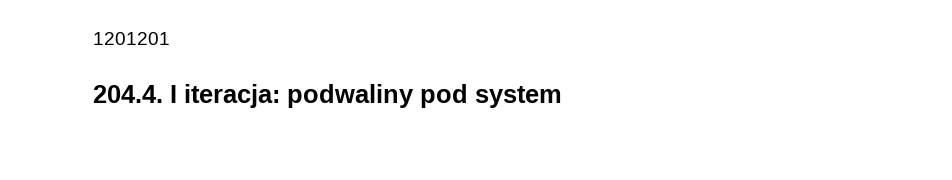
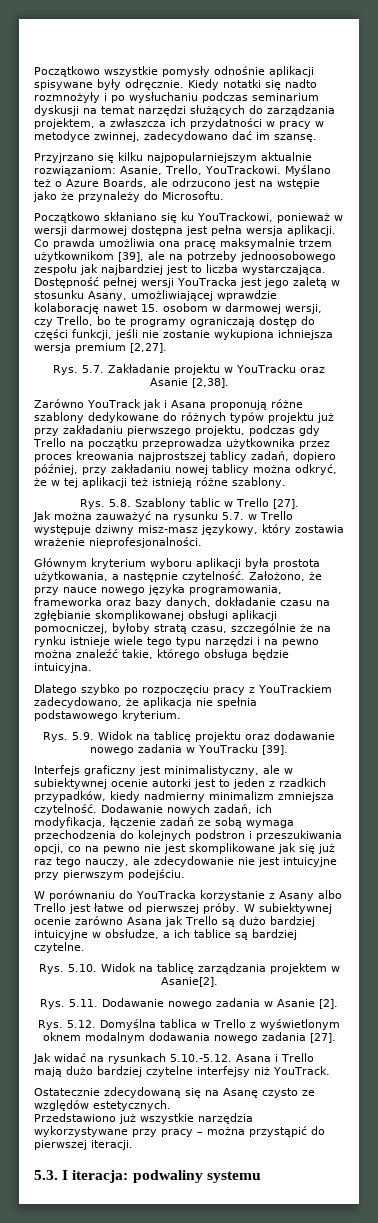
[93,32,170,45] [93,85,163,103] 1201201 // 204.4. -> [34,66,314,77] [34,79,317,90] [34,92,319,103] [34,105,335,116] [34,118,324,129] [34,131,317,142] [34,152,312,163] [34,165,331,176] [34,178,320,189] [33,191,224,202] [34,212,343,223] [34,225,336,236] [34,238,332,249] [34,251,336,262] [34,264,326,275] [34,277,340,288] [34,290,277,301] [34,303,322,314] [34,316,315,327] [34,329,333,340] [34,343,167,353] [53,364,325,375] [149,378,229,388] [34,399,303,410] [34,412,334,423] [34,425,320,436] [33,438,330,449] [34,451,336,462] [34,464,337,475] [34,477,286,488] [79,498,299,509] [33,511,293,522] [34,524,344,535] [34,537,202,548] [34,558,320,569] [34,571,322,582] [34,584,282,595] [34,597,330,608] [34,610,277,621] [34,623,331,634] [34,636,319,647] [34,649,289,660] [34,663,92,673] [34,684,332,695] [34,697,257,708] [34,710,181,721] [43,731,335,742] [90,744,288,755] [34,765,293,776] [34,778,326,789] [34,791,334,802] [34,804,272,815] [34,817,294,828] [34,830,342,841] [34,843,335,854] [34,856,337,867] [34,869,185,880] [34,890,342,901] [33,903,332,914] [34,916,315,927] [34,929,297,940] [34,942,85,953] [38,963,340,974] [160,977,218,987] [40,998,338,1009] [38,1019,340,1030] [42,1032,336,1043] [33,1053,314,1064] [34,1066,330,1077] [34,1087,315,1098] [34,1100,171,1111] [34,1113,253,1124] [34,1126,325,1137] [34,1140,133,1150] [34,1170,58,1180] Początkowo wszystkie pomysły odnośnie aplikacji spisywane były odręcznie. Kiedy notatki się nadto rozmnożyły i po wysłuchaniu podczas seminarium dyskusji na temat narzędzi służących do zarządzania projektem, a zwłaszcza ich przydatności w pracy w metodyce zwinnej, zadecydowano dać im szansę. // Przyjrzano się kilku najpopularniejszym aktualnie rozwiązaniom: Asanie, Trello, YouTrackowi. Myślano też o Azure Boards, ale odrzucono jest na wstępie jako że przynależy do Microsoftu. // Początkowo skłaniano się ku YouTrackowi, ponieważ w wersji darmowej dostępna jest pełna wersja aplikacji. Co prawda umożliwia ona pracę maksymalnie trzem użytkownikom [39], ale na potrzeby jednoosobowego zespołu jak najbardziej jest to liczba wystarczająca. Dostępność pełnej wersji YouTracka jest jego zaletą w stosunku Asany, umożliwiającej wprawdzie kolaborację nawet 15. osobom w darmowej wersji, czy Trello, bo te programy ograniczają dostęp do części funkcji, jeśli nie zostanie wykupiona ichniejsza wersja premium [2,27]. // Rys. 5.7. Zakładanie projektu w YouTracku oraz Asanie [2,38]. // Zarówno YouTrack jak i Asana proponują różne szablony dedykowane do różnych typów projektu już przy zakładaniu pierwszego projektu, podczas gdy Trello na początku przeprowadza użytkownika przez proces kreowania najprostszej tablicy zadań, dopiero później, przy zakładaniu nowej tablicy można odkryć, że w tej aplikacji też istnieją różne szablony. // Rys. 5.8. Szablony tablic w Trello [27]. // Jak można zauważyć na rysunku 5.7. w Trello występuje dziwny misz-masz językowy, który zostawia wrażenie nieprofesjonalności. // Głównym kryterium wyboru aplikacji była prostota użytkowania, a następnie czytelność. Założono, że przy nauce nowego języka programowania, frameworka oraz bazy danych, dokładanie czasu na zgłębianie skomplikowanej obsługi aplikacji pomocniczej, byłoby stratą czasu, szczególnie że na rynku istnieje wiele tego typu narzędzi i na pewno można znaleźć takie, którego obsługa będzie intuicyjna. // Dlatego szybko po rozpoczęciu pracy z YouTrackiem zadecydowano, że aplikacja nie spełnia podstawowego kryterium. // Rys. 5.9. Widok na tablicę projektu oraz dodawanie nowego zadania w YouTracku [39]. // Interfejs graficzny jest minimalistyczny, ale w subiektywnej ocenie autorki jest to jeden z rzadkich przypadków, kiedy nadmierny minimalizm zmniejsza czytelność. Dodawanie nowych zadań, ich modyfikacja, łączenie zadań ze sobą wymaga przechodzenia do kolejnych podstron i przeszukiwania opcji, co na pewno nie jest skomplikowane jak się już raz tego nauczy, ale zdecydowanie nie jest intuicyjne przy pierwszym podejściu. // W porównaniu do YouTracka korzystanie z Asany albo Trello jest łatwe od pierwszej próby. W subiektywnej ocenie zarówno Asana jak Trello są dużo bardziej intuicyjne w obsłudze, a ich tablice są bardziej czytelne. // Rys. 5.10. Widok na tablicę zarządzania projektem w Asanie[2]. // Rys. 5.11. Dodawanie nowego zadania w Asanie [2]. // Rys. 5.12. Domyślna tablica w Trello z wyświetlonym oknem modalnym dodawania nowego zadania [27]. // Jak widać na rysunkach 5.10.-5.12. Asana i Trello mają dużo bardziej czytelne interfejsy niż YouTrack. // Ostatecznie zdecydowaną się na Asanę czysto ze względów estetycznych. // Przedstawiono już wszystkie narzędzia wykorzystywane przy pracy – można przystąpić do pierwszej iteracji. // 5.3.
[420,84,562,108] pod system -> [206,1171,261,1183] systemu

